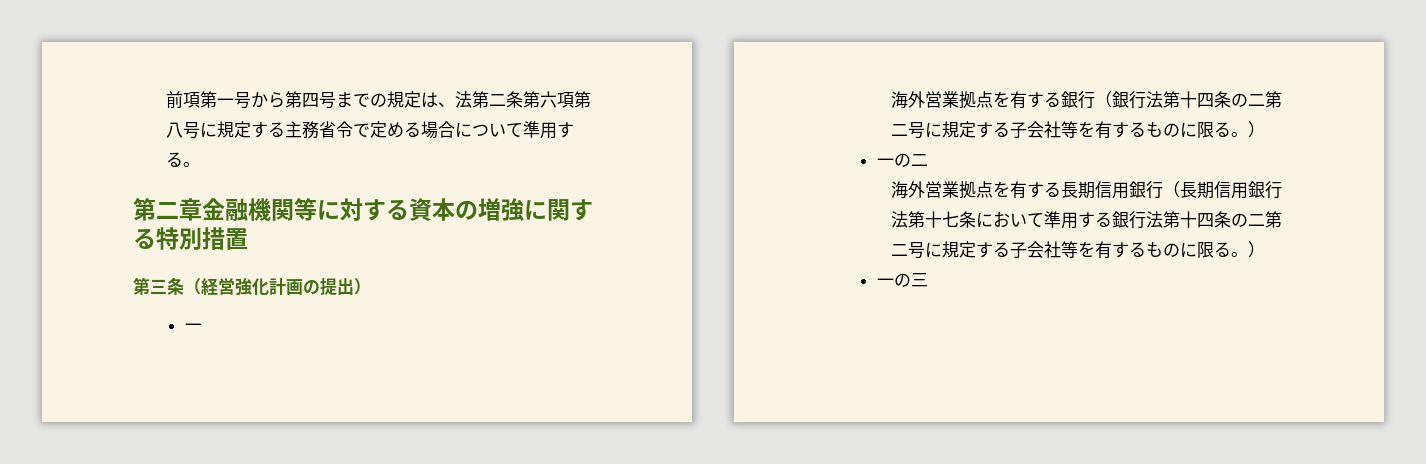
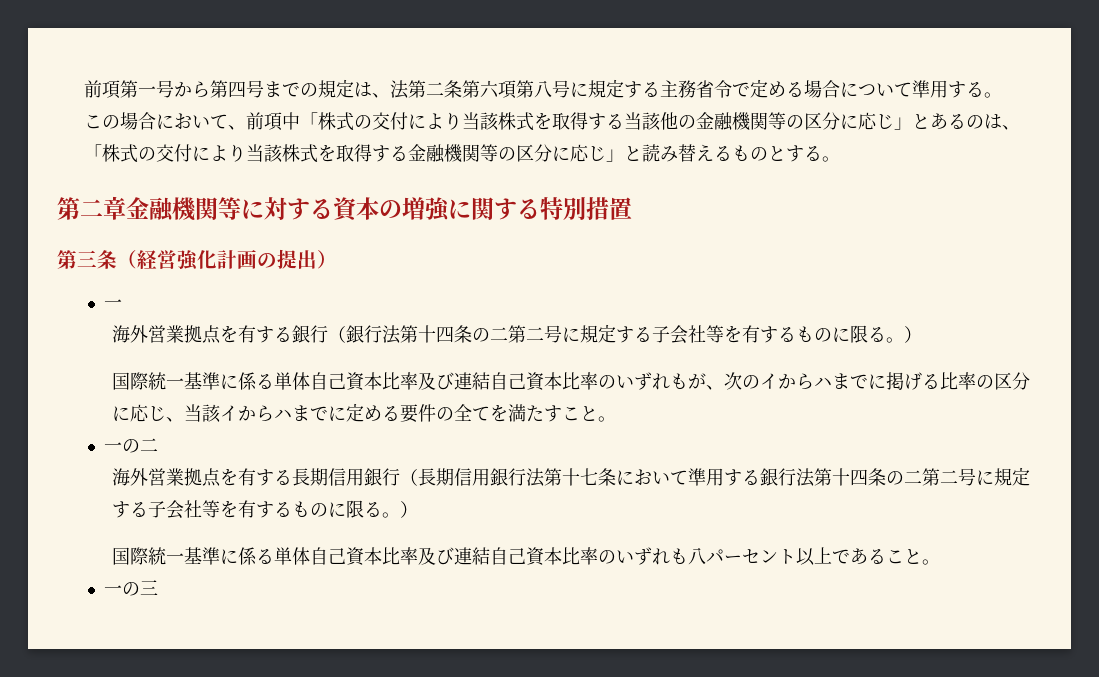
(201, 164) none -> [84,112,1021,131] [84,144,841,163] // この場合において、前項中「株式の交付により当該株式を取得する当該他の金融機関等の区分に応じ」とあるのは、「株式の交付により当該株式を取得する金融機関等の区分に応じ」と読み替えるものとする。
(1266, 129) none -> [111,372,1030,391] [111,403,616,423] // 国際統一基準に係る単体自己資本比率及び連結自己資本比率のいずれもが、次のイからハまでに掲げる比率の区分に応じ、当該イからハまでに定める要件の全てを満たすこと。
(1266, 249) none -> [111,547,940,566] // 国際統一基準に係る単体自己資本比率及び連結自己資本比率のいずれも八パーセント以上であること。

